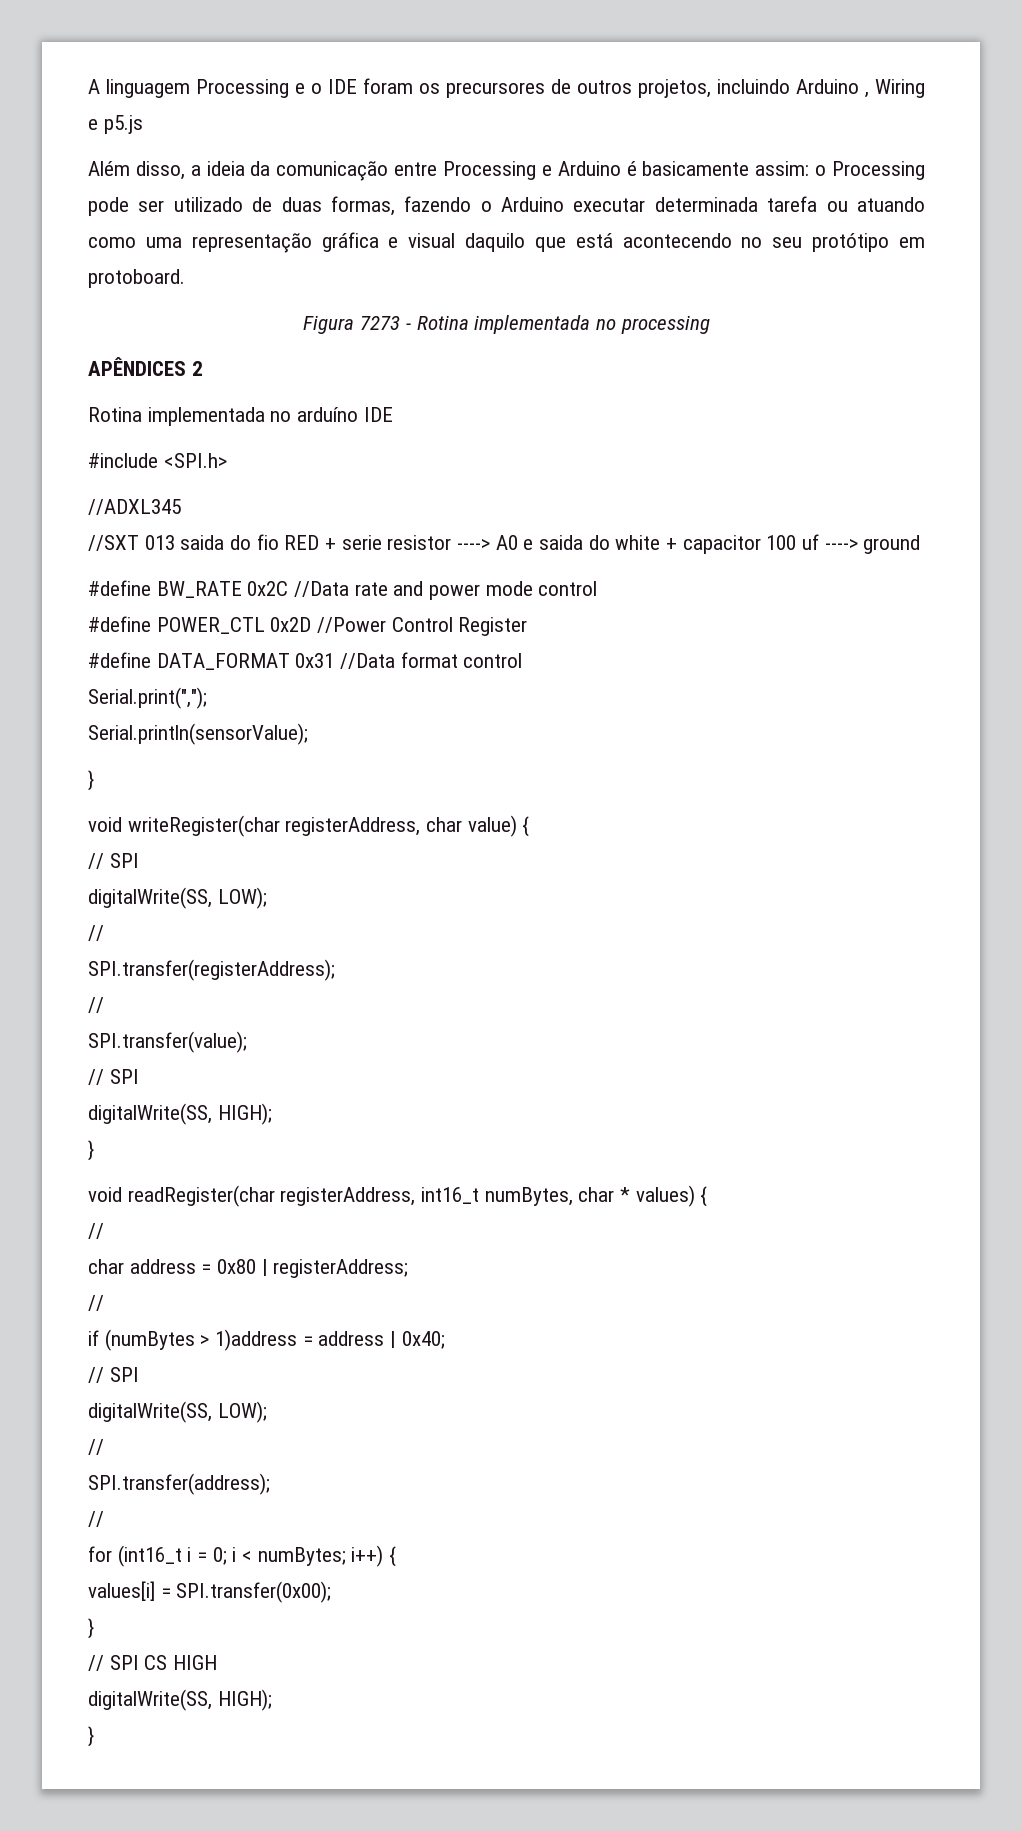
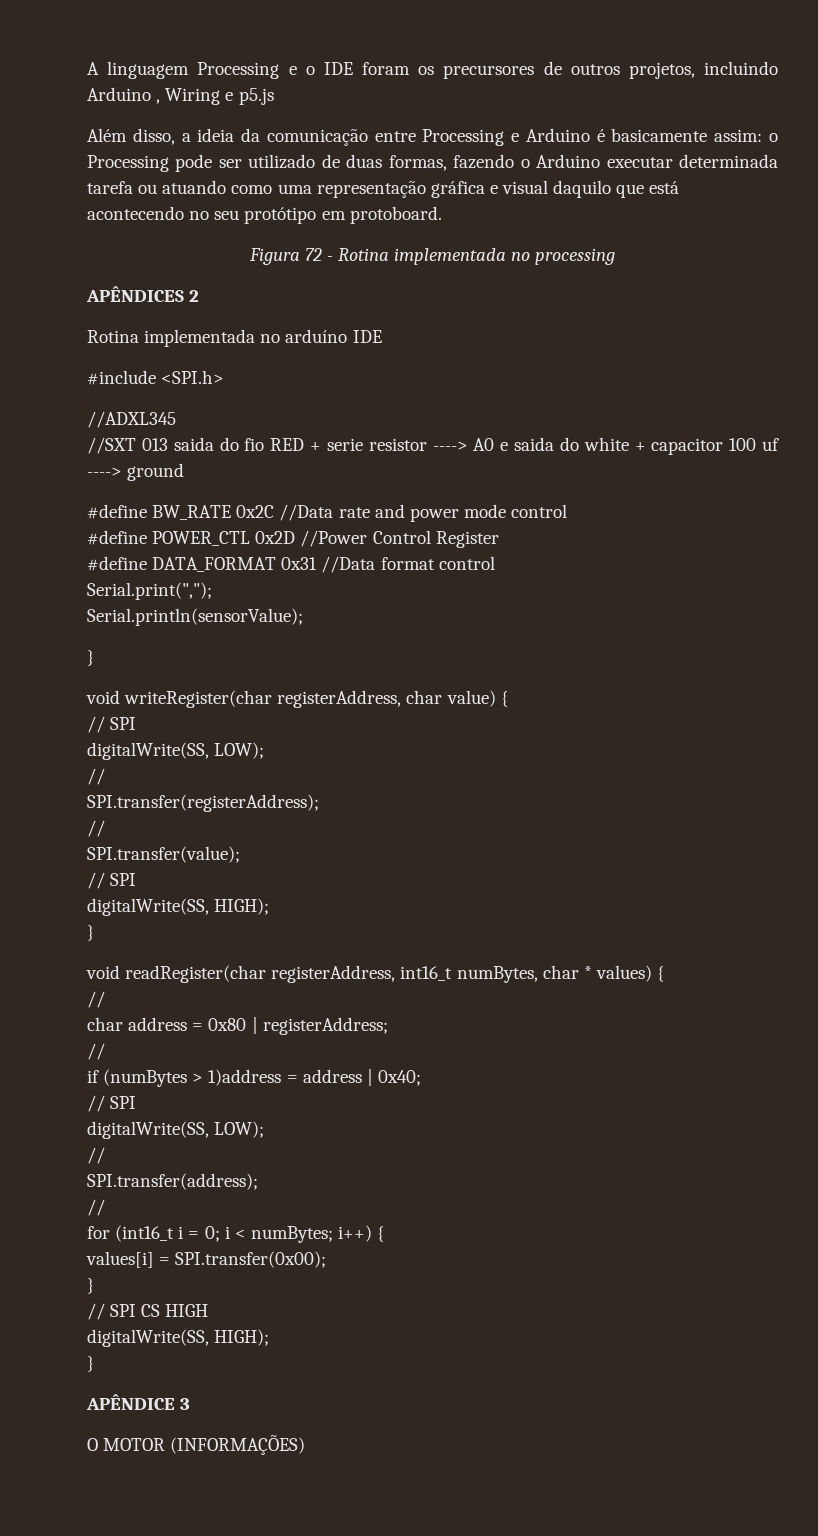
[360,316,401,330] 7273 -> [304,248,322,261] 72
(94, 1736) none -> [86,1394,191,1410] [87,1435,306,1455] // APÊNDICE 3 // O MOTOR (INFORMAÇÕES)

